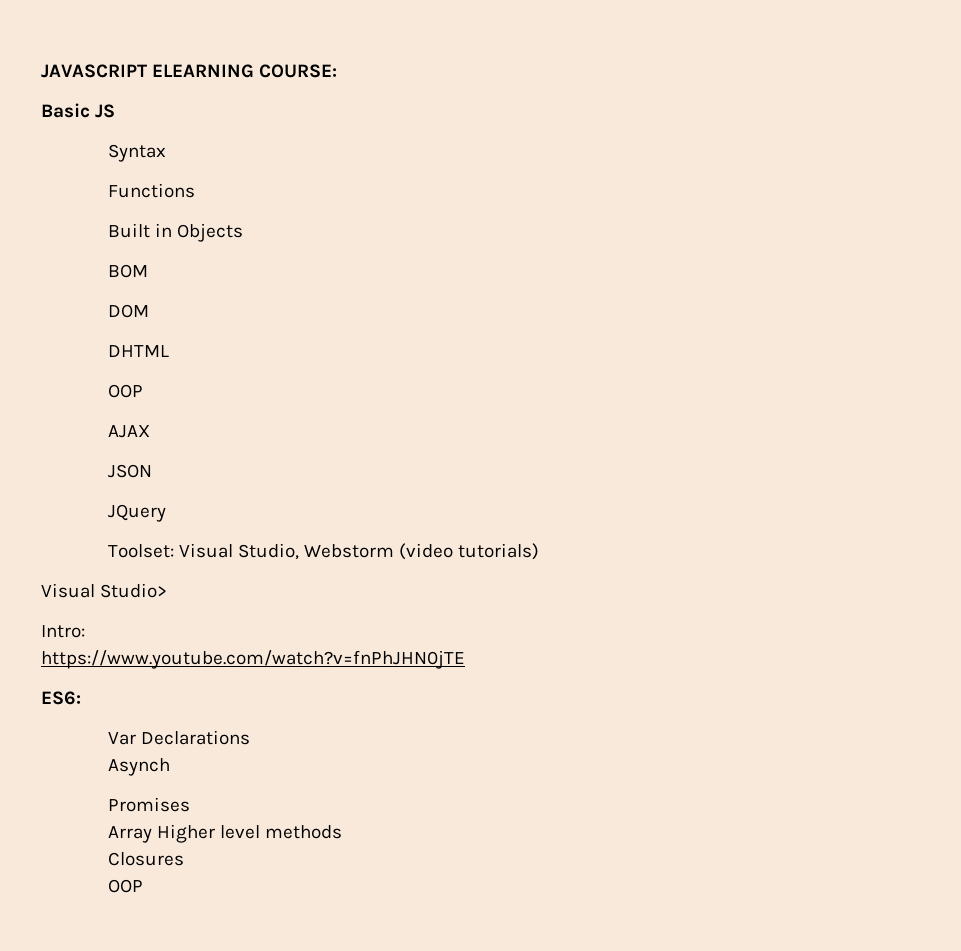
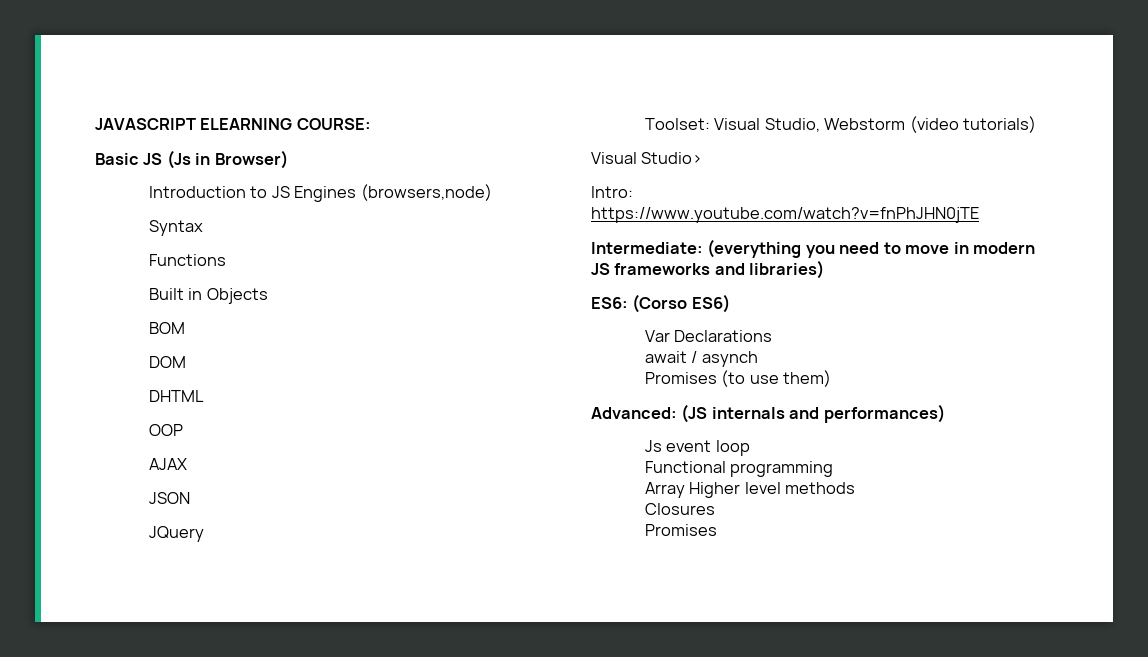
(116, 111) none -> [166,150,288,169] [148,184,492,202] (Js in Browser) // Introduction to JS Engines (browsers,node)
(465, 659) none -> [591,239,1036,258] [591,260,825,279] // Intermediate: (everything you need to move in modern JS frameworks and libraries)
(81, 698) none -> [632,294,730,313] (Corso ES6)
[107,758,170,776] [107,797,190,812] Asynch // Promises -> [644,351,758,367] [644,370,832,387] [591,404,945,423] [644,440,750,456] [644,461,834,477] await / asynch // Promises (to use them) // Advanced: (JS internals and performances) // Js event loop // Functional programming
[107,879,143,893] OOP -> [644,524,717,536] Promises

